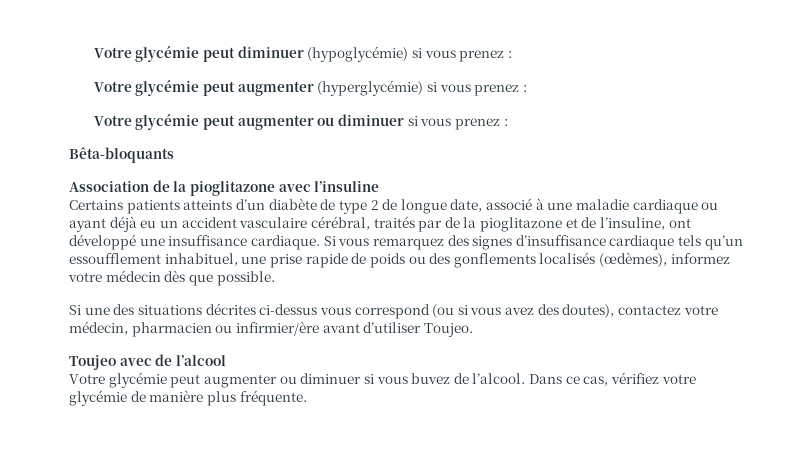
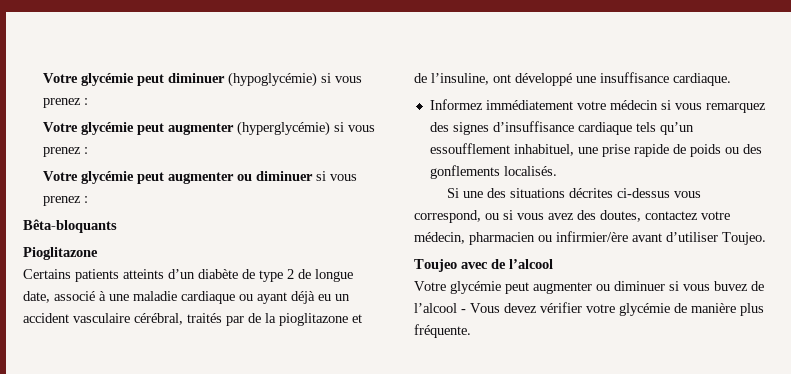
[69,180,380,196] Association de la pioglitazone avec l’insuline -> [23,247,98,260] Pioglitazone
[323,236,336,246] Si -> [429,99,671,110] // Informez immédiatement votre médecin si
[539,252,730,267] [68,270,275,286] localisés (œdèmes), informez votre médecin dès que possible. -> [503,166,557,176] localisés.
[354,304,455,319] correspond (ou -> [414,210,499,223] correspond, ou
[562,304,615,318] doutes), -> [600,210,641,222] doutes,
[472,372,660,386] l’alcool. Dans ce cas, vérifiez -> [414,302,582,313] l’alcool - Vous devez vérifier

